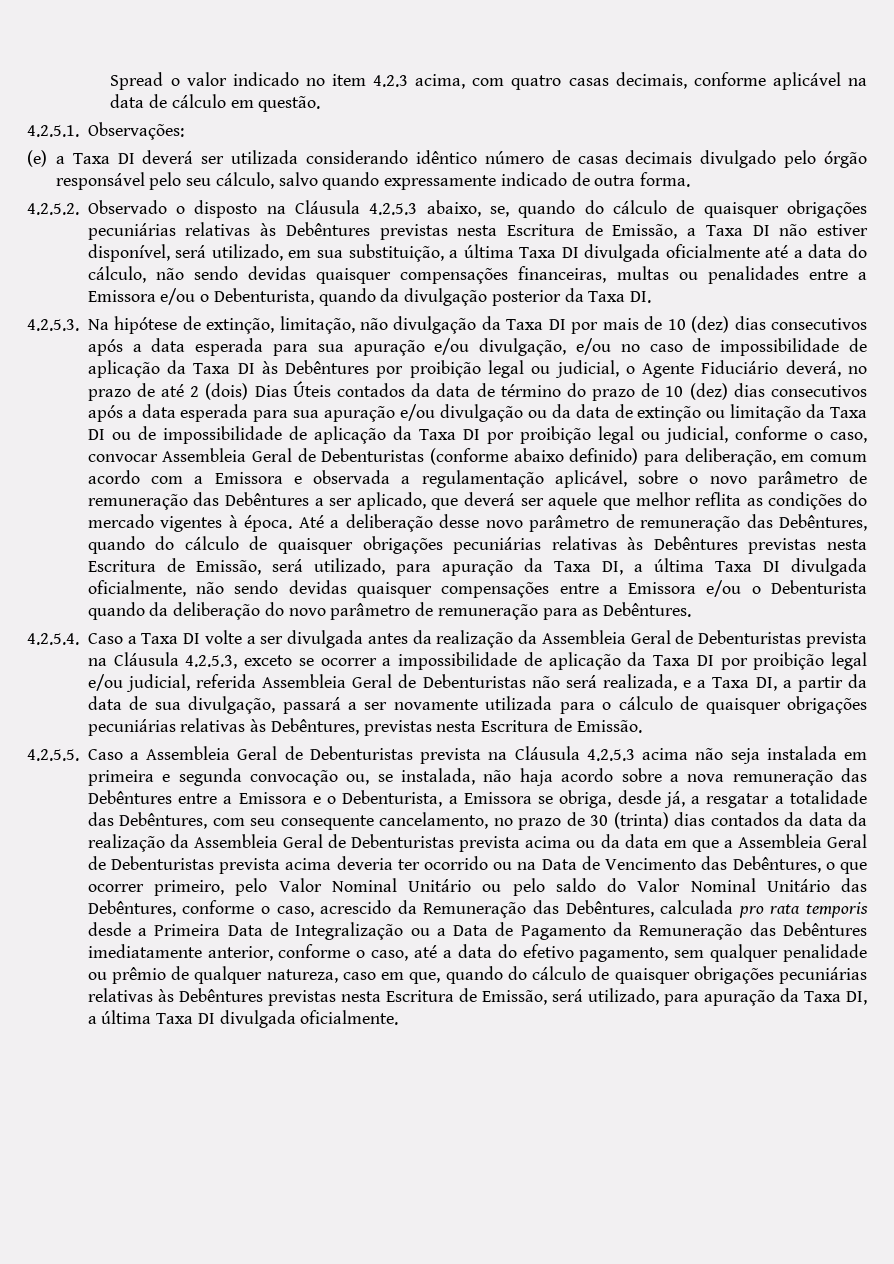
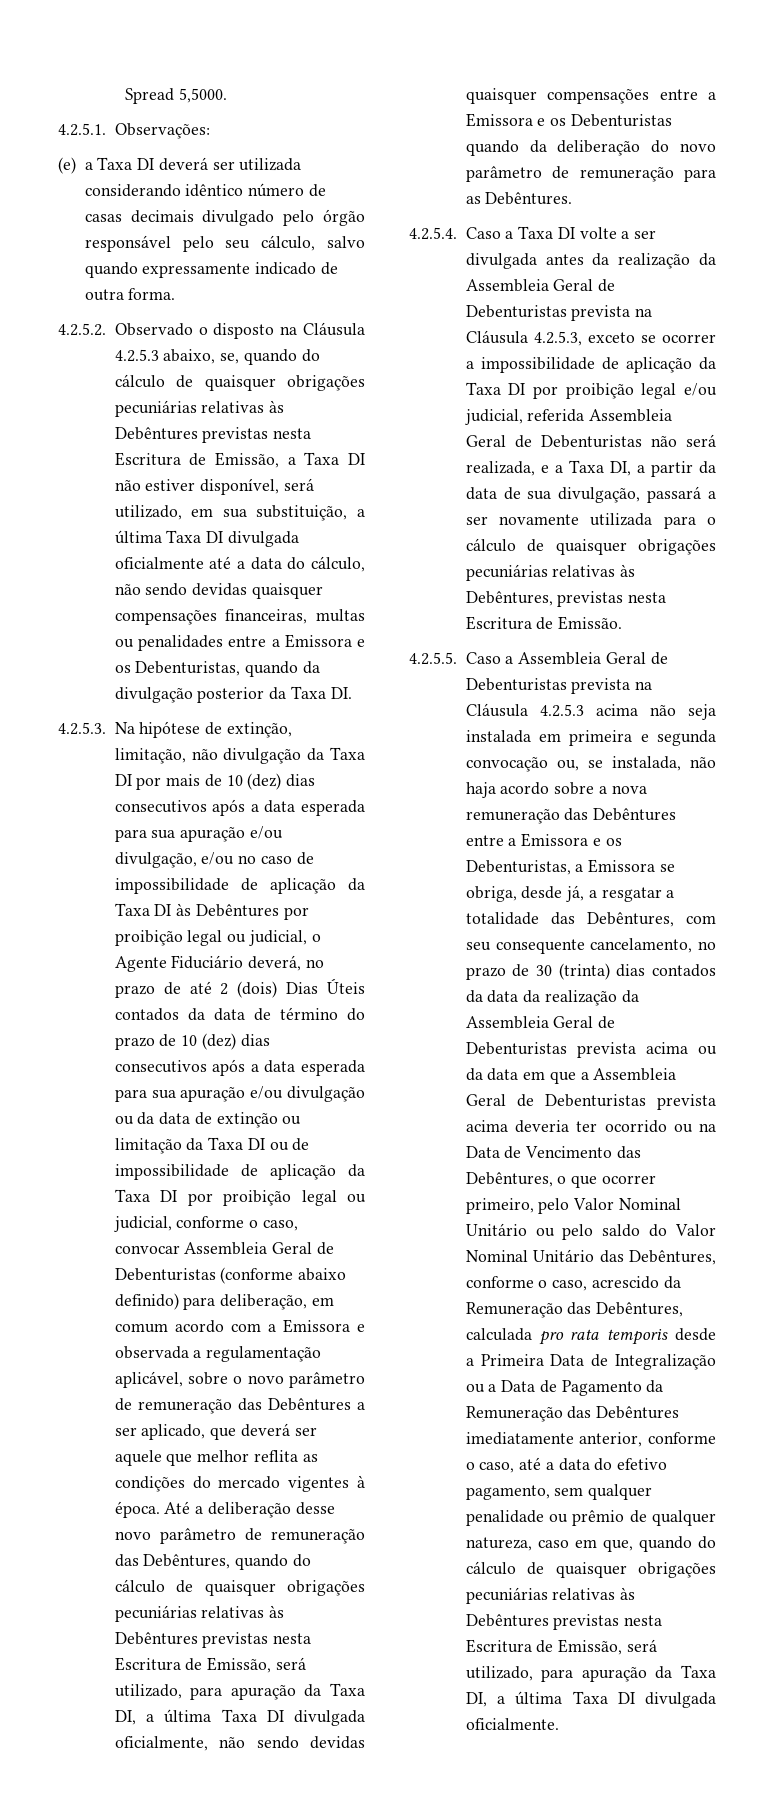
[170,72,867,90] [110,94,321,112] o valor indicado no item 4.2.3 acima, com quatro casas decimais, conforme aplicável na data de cálculo em questão. -> [178,88,227,103] 5,5000.
[160,288,314,305] e/ou o Debenturista, -> [357,639,365,647] [114,661,241,676] e os Debenturistas,
[706,580,867,597] e/ou o Debenturista -> [537,114,672,127] e os Debenturistas
[327,790,443,807] o Debenturista, -> [605,838,622,846] [465,860,571,875] os Debenturistas,

